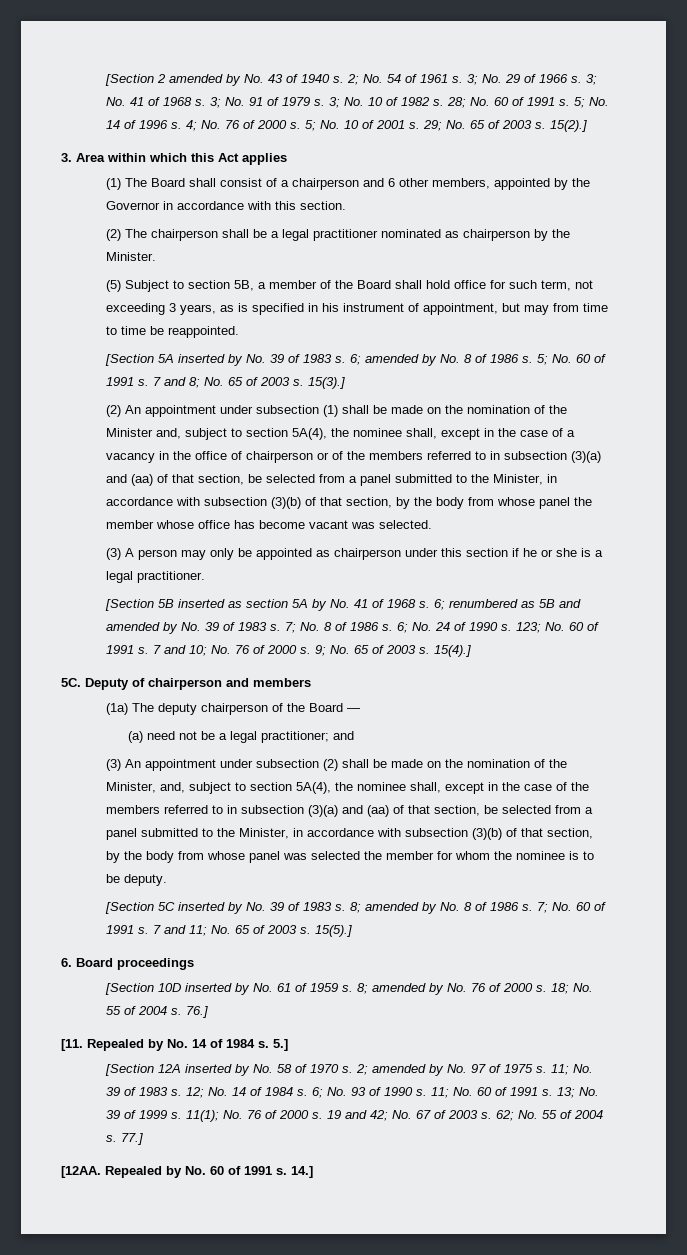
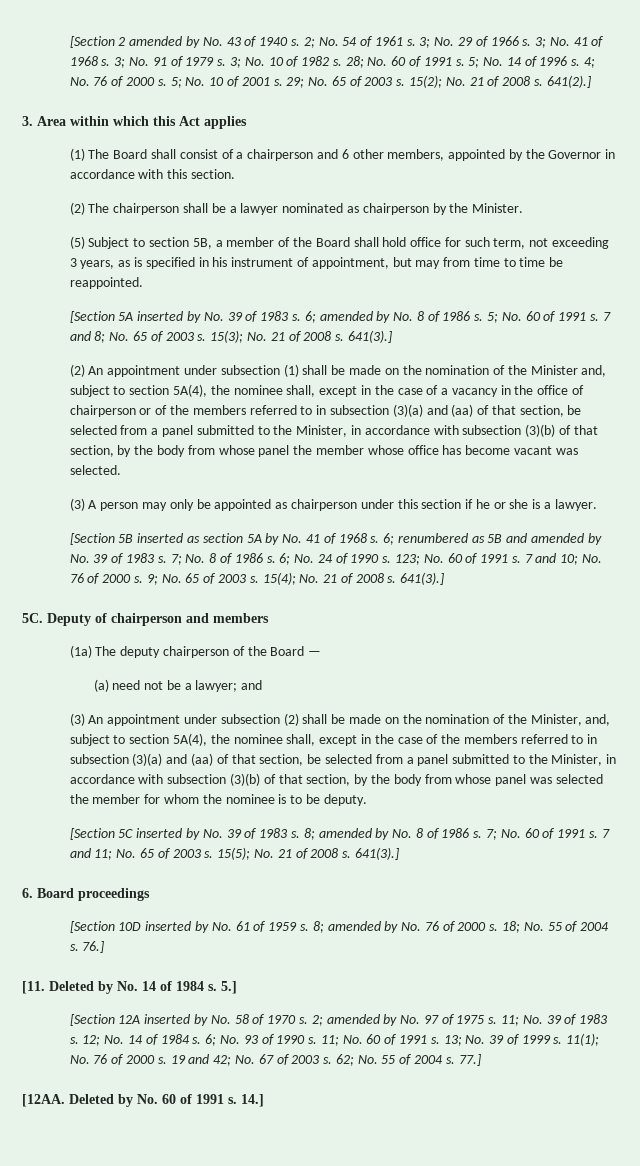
[549,120,587,132] 15(2).] -> [408,75,591,88] 15(2); No. 21 of 2008 s. 641(2).]
[281,229,378,241] legal practitioner -> [240,203,279,215] lawyer
[307,377,345,389] 15(3).] -> [210,330,392,343] 15(3); No. 21 of 2008 s. 641(3).]
[105,571,205,583] legal practitioner. -> [554,499,597,511] lawyer.
[433,645,471,657] 15(4).] -> [262,572,445,585] 15(4); No. 21 of 2008 s. 641(3).]
[230,731,330,743] legal practitioner; -> [195,680,238,692] lawyer;
[314,925,352,937] 15(5).] -> [217,847,399,860] 15(5); No. 21 of 2008 s. 641(3).]
[87,1039,144,1051] Repealed -> [49,981,94,991] Deleted
[105,1166,162,1178] Repealed -> [69,1094,114,1104] Deleted

